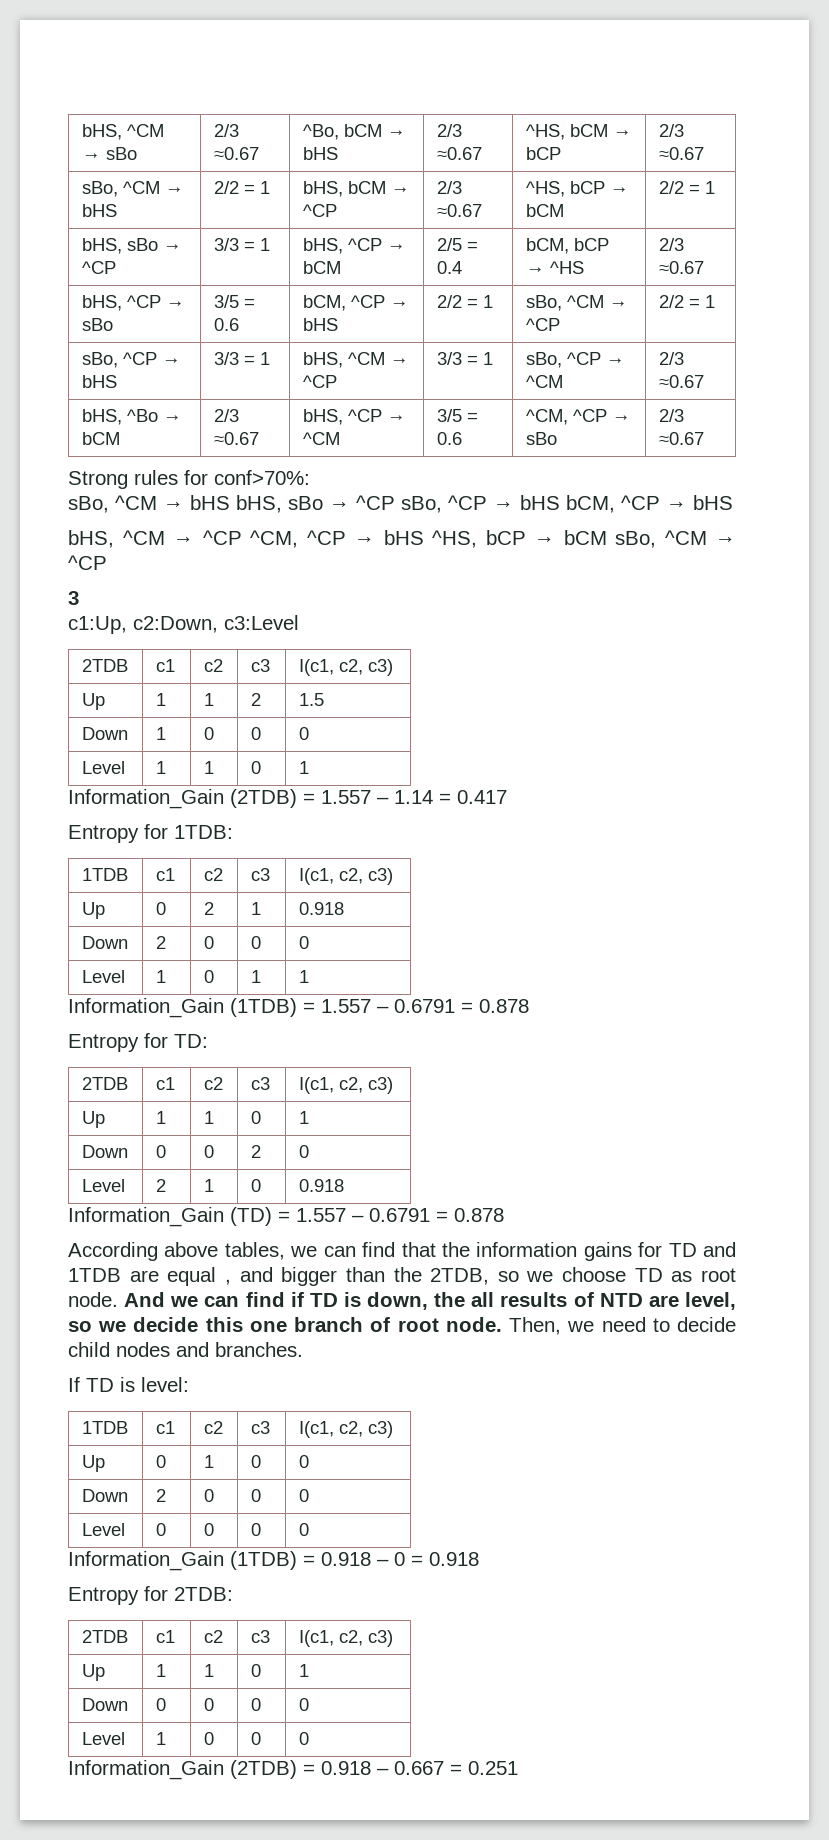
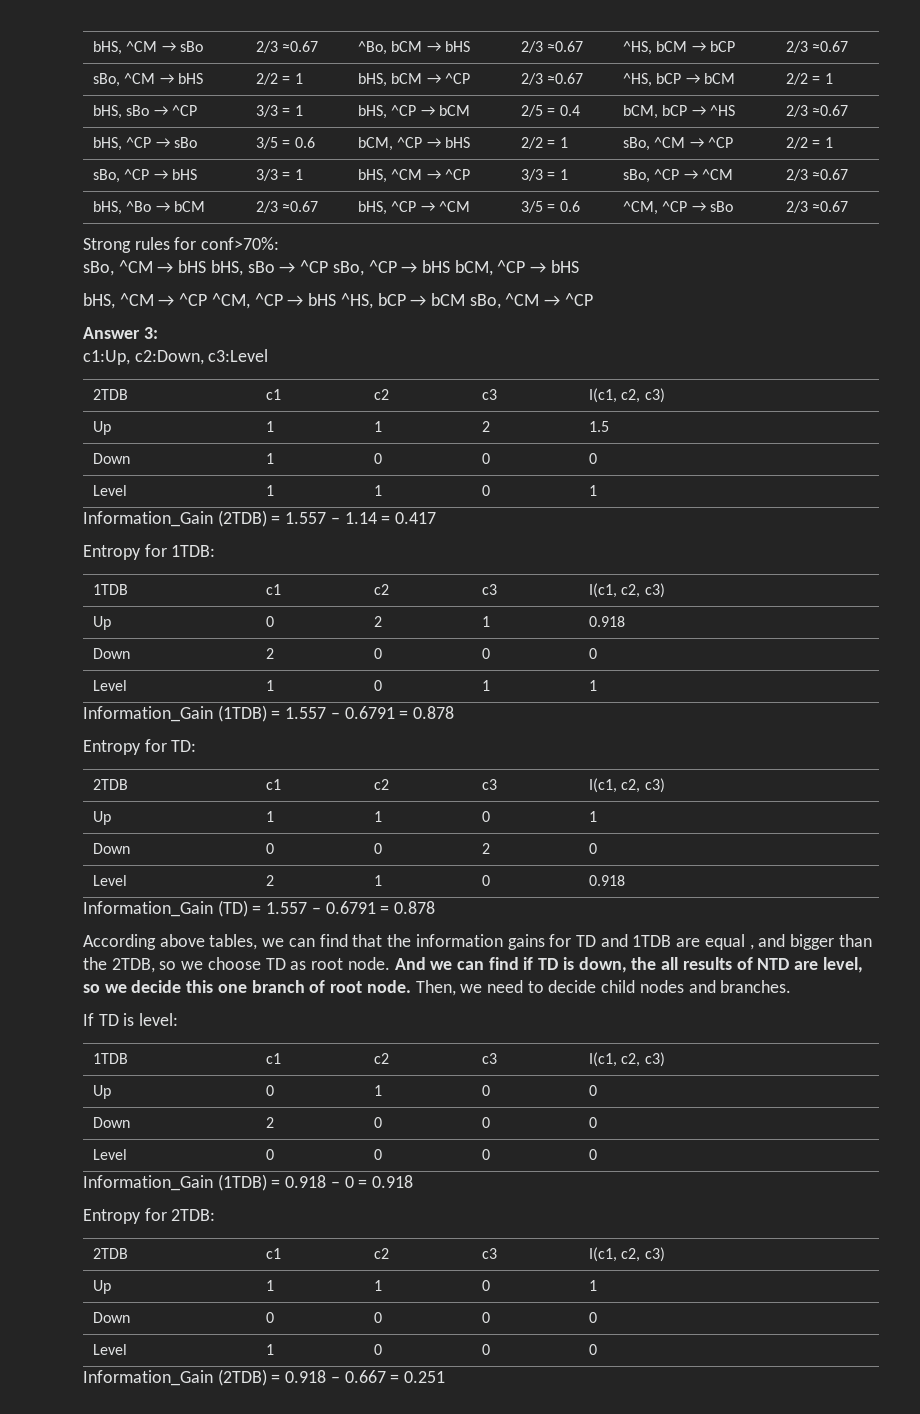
[68,591,79,605] 3 -> [83,327,158,339] Answer 3:

